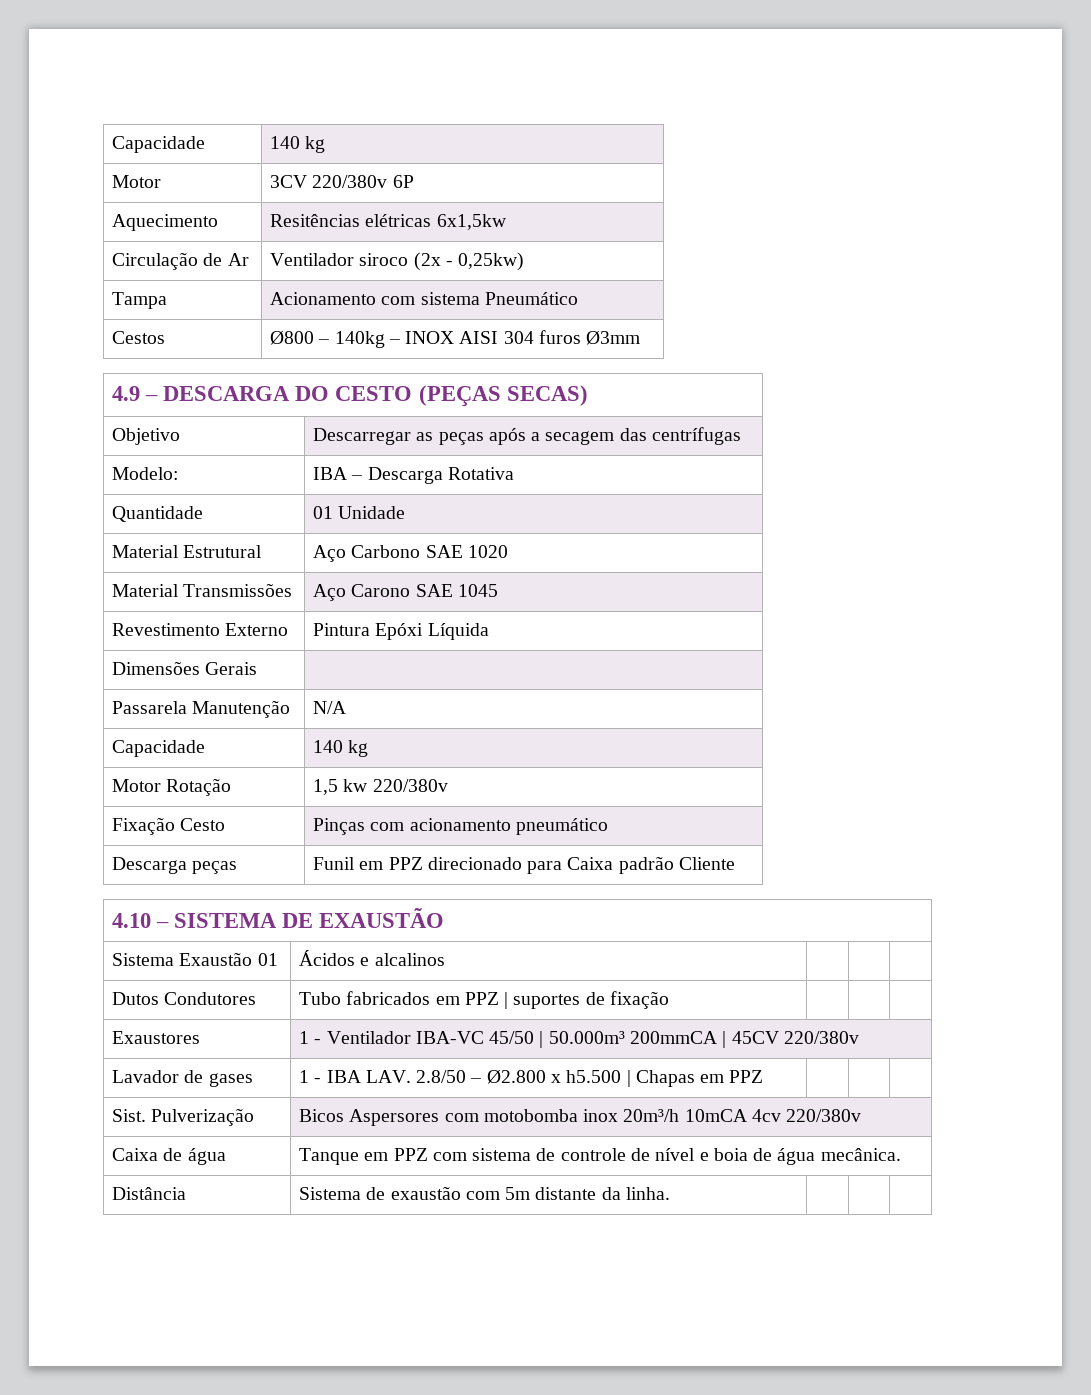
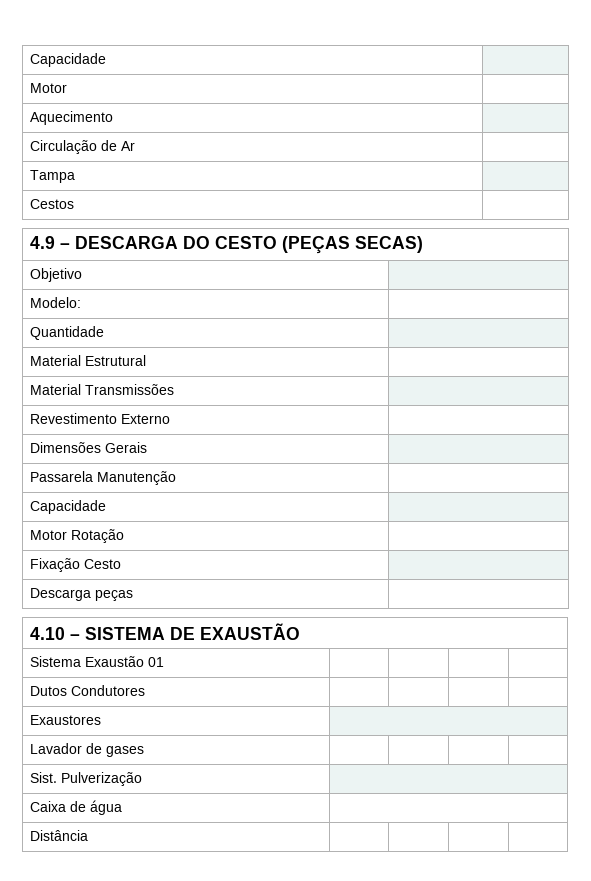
[112,136,206,153] [270,136,326,153] Capacidade | 140 kg -> [29,53,106,67] Capacidade |
[270,175,414,188] [112,214,219,231] [270,214,506,230] [112,253,249,270] [270,252,525,271] [112,292,168,309] [270,292,578,305] [112,331,166,344] [270,330,641,348] 3CV 220/380v 6P // Aquecimento | Resitências elétricas 6x1,5kw // Circulação de Ar | Ventilador siroco (2x - 0,25kw) // Tampa | Acionamento com sistema Pneumático // Cestos | Ø800 – 140kg – INOX AISI 304 furos Ø3mm -> [29,111,113,125] [29,140,135,154] [29,170,75,183] [29,199,74,209] // Aquecimento | // Circulação de Ar | // Tampa | // Cestos |
[313,427,741,445] [112,467,179,480] [313,467,514,484] Descarregar as peças após a secagem das centrífugas // Modelo: | IBA – Descarga Rotativa -> [29,297,81,308] // Modelo: |
[313,506,406,519] 01 Unidade -> (104, 333) none
[313,545,508,562] [112,584,293,597] [313,584,498,601] Aço Carbono SAE 1020 // Material Transmissões | Aço Carono SAE 1045 -> [29,384,174,395] // Material Transmissões |
[313,623,489,640] Pintura Epóxi Líquida -> (170, 419) none
[313,701,347,714] [112,740,206,757] [313,740,369,757] N/A // Capacidade | 140 kg -> [29,500,106,514] // Capacidade |
[313,779,448,795] 1,5 kw 220/380v -> (124, 536) none
[313,818,608,835] [112,857,238,874] [313,857,735,874] Pinças com acionamento pneumático // Descarga peças | Funil em PPZ direcionado para Caixa padrão Cliente -> [29,588,133,601] // Descarga peças |
[299,950,445,966] Ácidos e alcalinos -> (164, 662) none
[299,991,669,1009] [112,1031,201,1044] [299,1031,859,1048] [112,1070,253,1087] [299,1070,764,1087] [112,1109,255,1126] [299,1109,862,1126] [112,1148,226,1165] [299,1148,901,1165] [112,1187,187,1200] [299,1187,670,1200] Tubo fabricados em PPZ | suportes de fixação | | | // Exaustores | 1 - Ventilador IBA-VC 45/50 | 50.000m³ 200mmCA | 45CV 220/380v // Lavador de gases | 1 - IBA LAV. 2.8/50 – Ø2.800 x h5.500 | Chapas em PPZ | | | // Sist. Pulverização | Bicos Aspersores com motobomba inox 20m³/h 10mCA 4cv 220/380v // Caixa de água | Tanque em PPZ com sistema de controle de nível e boia de água mecânica. // Distância | Sistema de exaustão com 5m distante da linha. -> [29,715,101,725] [29,743,144,757] [29,772,142,786] [29,800,122,815] [29,830,88,841] | | | // Exaustores | // Lavador de gases | | | | // Sist. Pulverização | // Caixa de água | // Distância |

